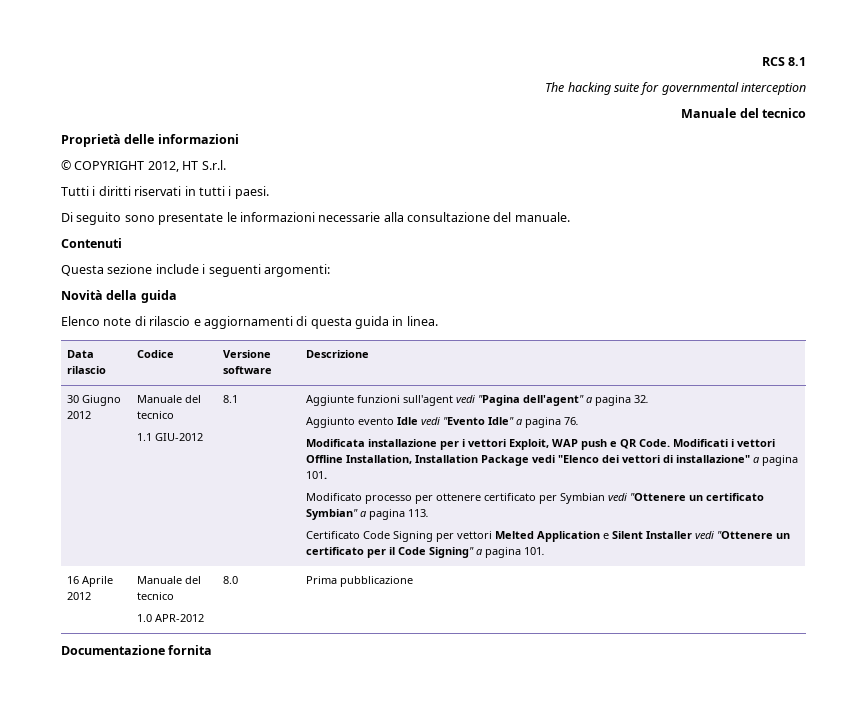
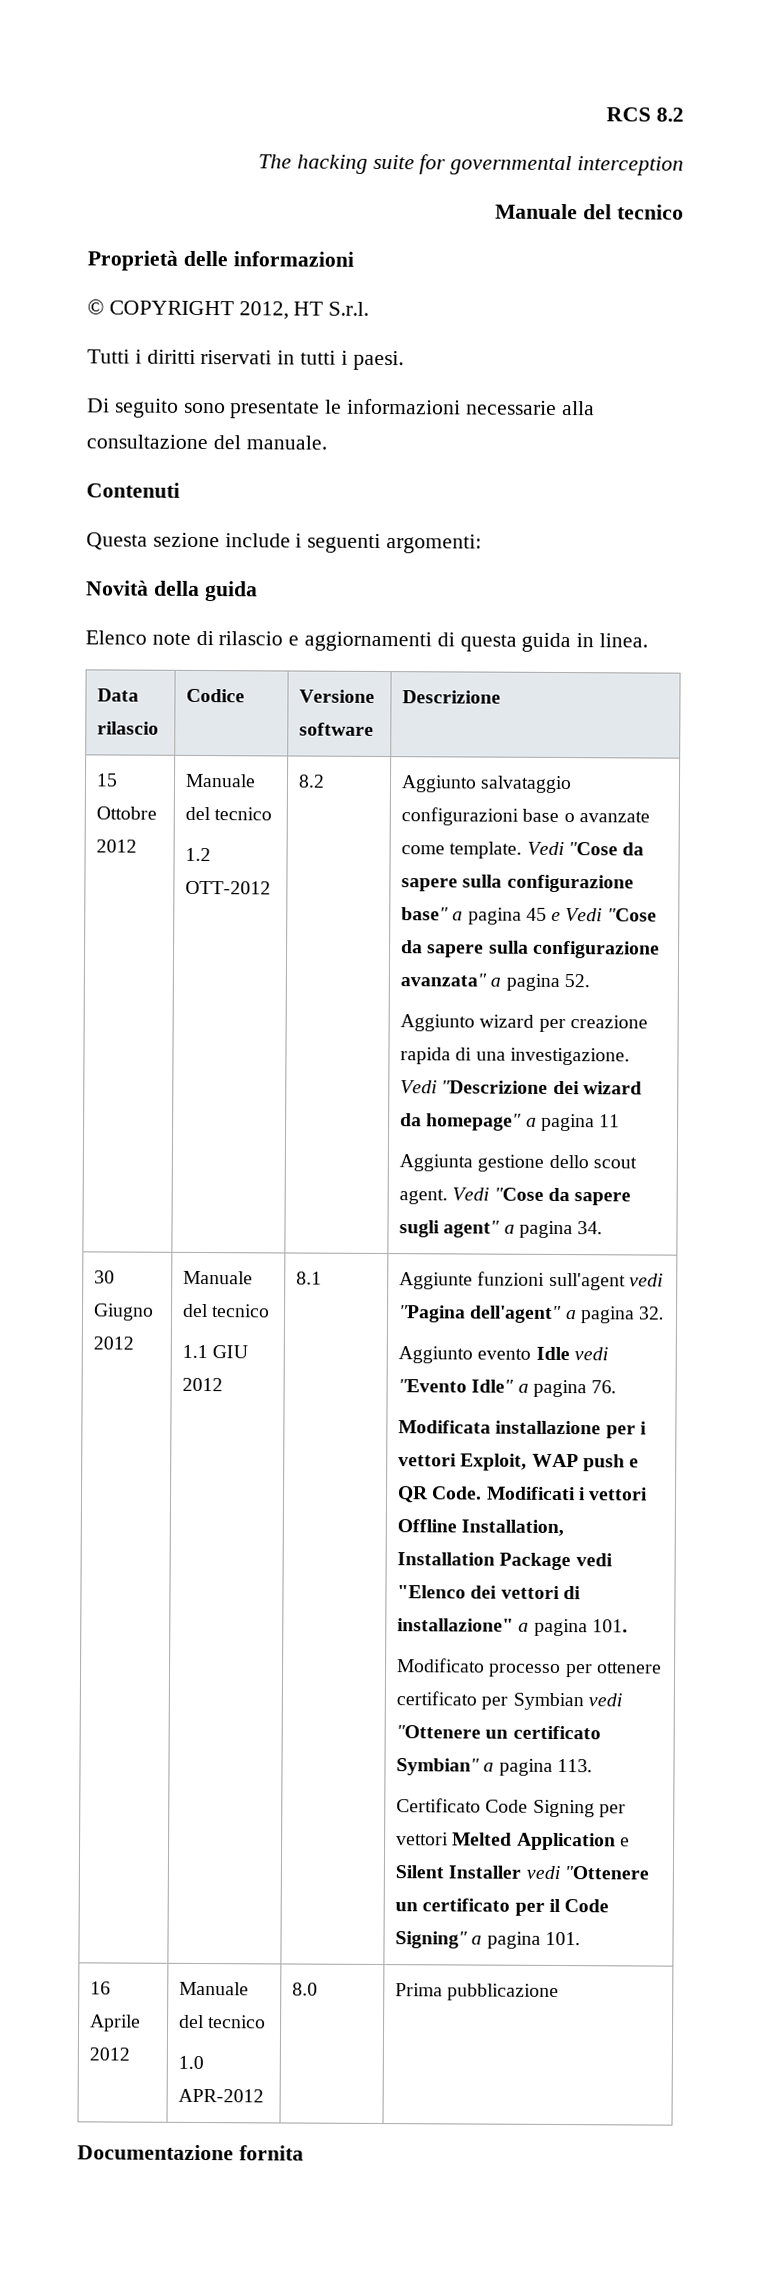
[788,57,806,66] 8.1 -> [655,107,684,122] 8.2
(370, 354) none -> [96,773,119,787] [96,806,158,820] [96,839,138,853] [185,773,257,788] [185,806,273,821] [185,847,212,862] [185,880,272,895] [298,774,326,788] [401,775,573,794] [401,807,650,826] [401,841,645,859] [401,874,634,893] [401,907,657,925] [401,940,660,959] [400,973,590,991] [400,1014,648,1033] [400,1047,630,1066] [400,1080,642,1095] [400,1113,621,1132] [399,1154,637,1172] [399,1187,632,1206] [399,1220,604,1239] // 15 Ottobre 2012 | Manuale del tecnico // 1.2 OTT-2012 | 8.2 | Aggiunto salvataggio configurazioni base o avanzate come template. Vedi "Cose da sapere sulla configurazione base" a pagina 45 e Vedi "Cose da sapere sulla configurazione avanzata" a pagina 52. // Aggiunto wizard per creazione rapida di una investigazione. Vedi "Descrizione dei wizard da homepage" a pagina 11 // Aggiunta gestione dello scout agent. Vedi "Cose da sapere sugli agent" a pagina 34.
[155,433,204,441] GIU-2012 -> [212,1345,249,1359] [182,1377,224,1392] GIU 2012

